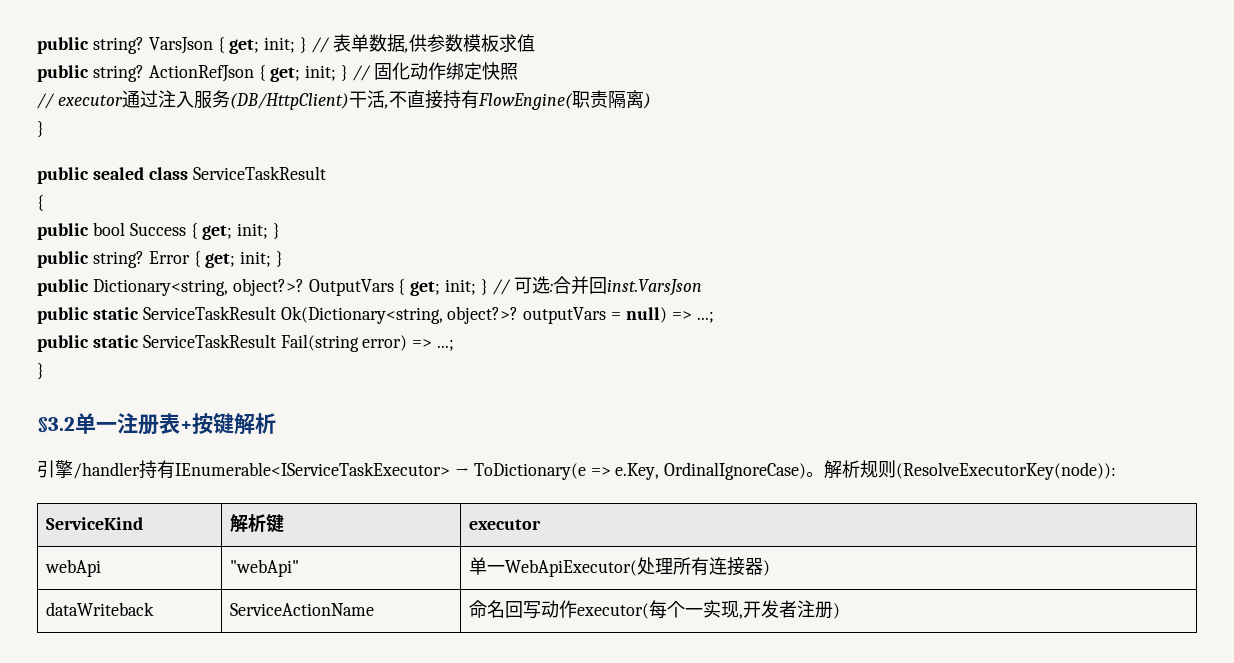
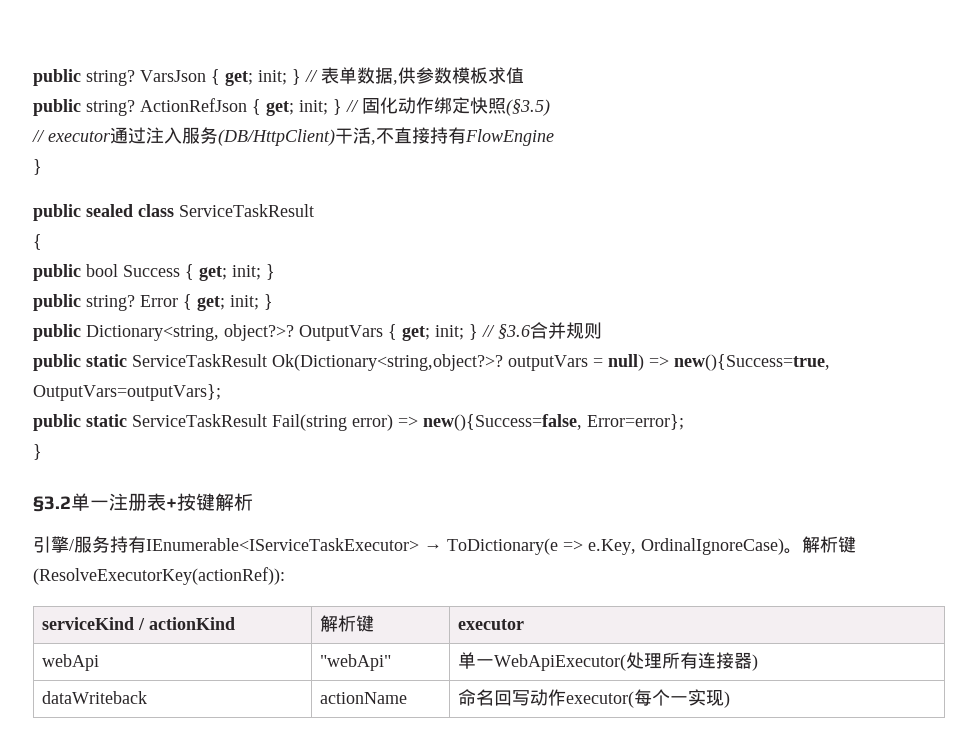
(518, 71) none -> [506,99,550,116] (§3.5)
[477,90,651,110] FlowEngine(职责隔离) -> [465,129,554,146] FlowEngine
[513,276,702,296] [37,306,519,324] 可选:合并回inst.VarsJson // public static ServiceTaskResult Ok(Dictionary<string, object?>? -> [498,322,602,339] [33,354,503,371] §3.6合并规则 // public static ServiceTaskResult Ok(Dictionary<string,object?>?
[696,311,714,323] ...; -> [674,354,830,371] [33,384,221,401] new(){Success=true, OutputVars=outputVars};
[437,339,455,351] ...; -> [423,414,684,431] new(){Success=false, Error=error};
[73,462,140,479] /handler -> [69,536,110,553] /服务
[860,460,1117,480] [46,517,144,530] 规则(ResolveExecutorKey(node)): // ServiceKind -> [838,536,856,553] [33,567,285,585] [41,617,235,630] 键(ResolveExecutorKey(actionRef)): // serviceKind / actionKind
[230,603,375,616] ServiceActionName -> [319,692,407,704] actionName
[739,600,834,619] ,开发者注册 -> (724, 698) none

